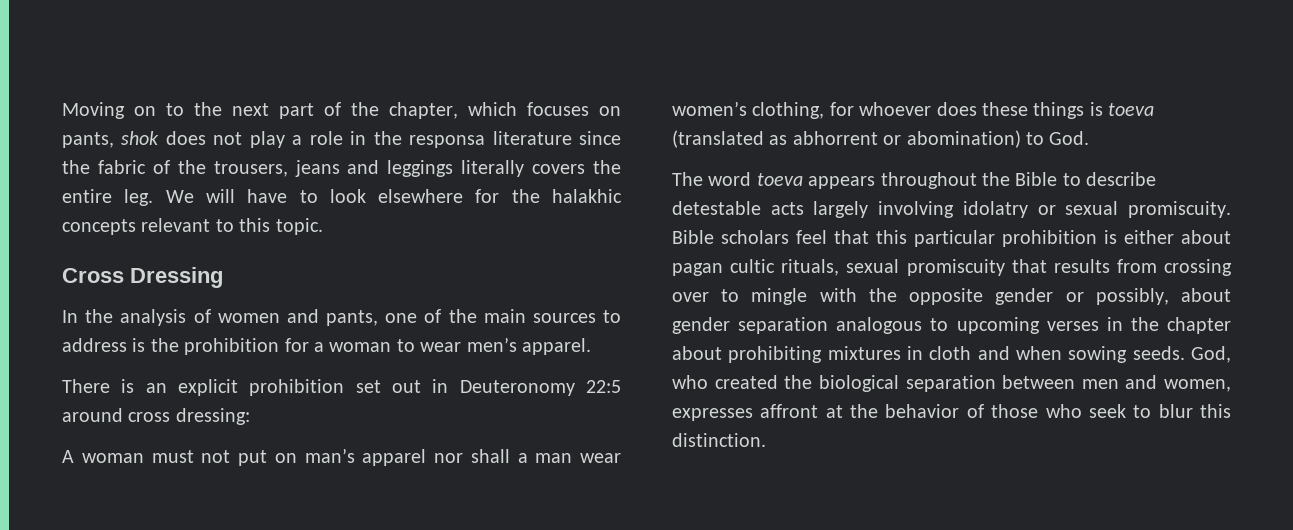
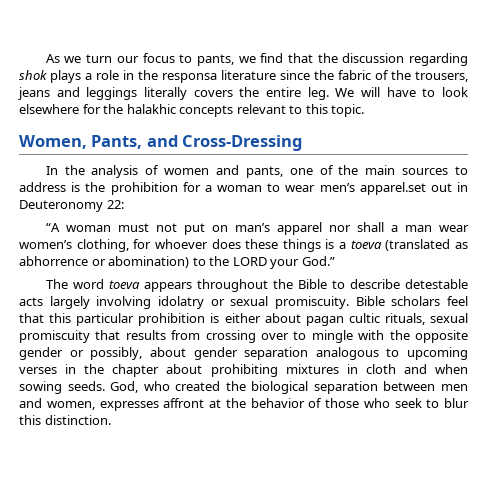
[62,102,621,119] [62,131,285,148] Moving on to the next part of the chapter, which focuses on pants, shok does not play -> [45,53,469,66] [19,70,81,83] As we turn our focus to pants, we find that the discussion regarding shok plays
[62,267,223,288] Cross Dressing -> [19,135,303,151] Women, Pants, and Cross-Dressing
[521,338,591,355] [62,379,621,396] [62,408,250,425] [62,450,74,463] apparel. // There is an explicit prohibition set out in Deuteronomy 22:5 around cross dressing: // A -> [359,182,469,195] [19,200,124,212] [45,223,60,232] apparel.set out in Deuteronomy 22: // “A
(1103, 109) none -> [339,242,347,249] a
[792,131,878,145] abhorrent -> [19,256,88,266] abhorrence
[1049,131,1090,145] God. -> [209,256,335,269] the LORD your God.”

